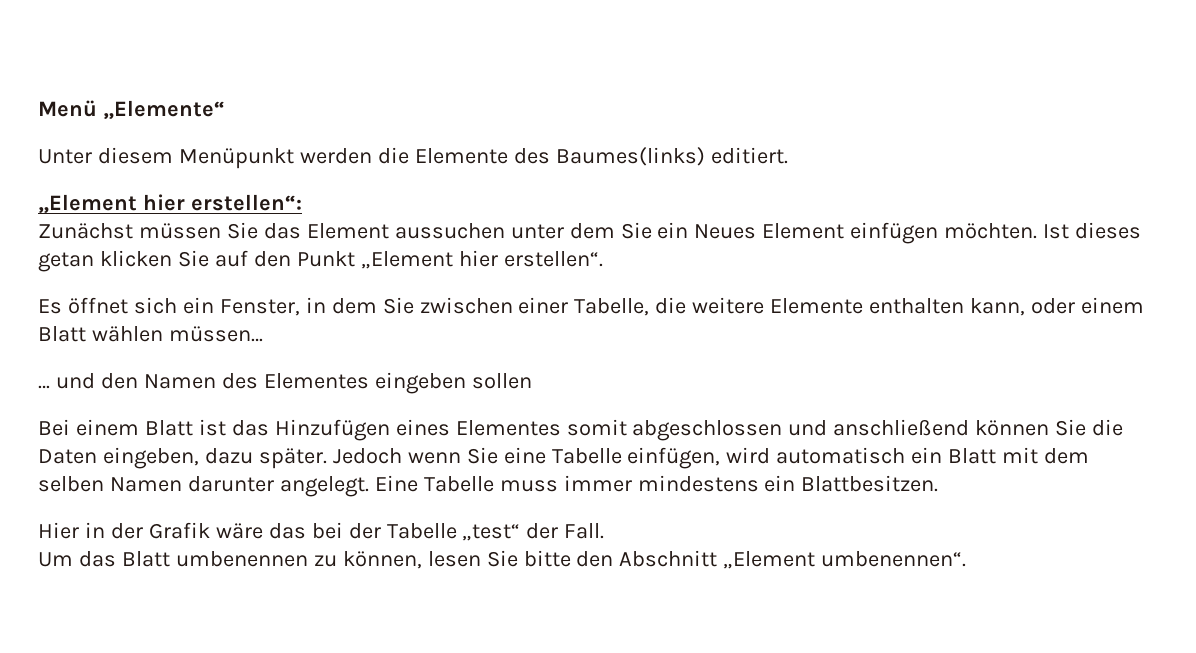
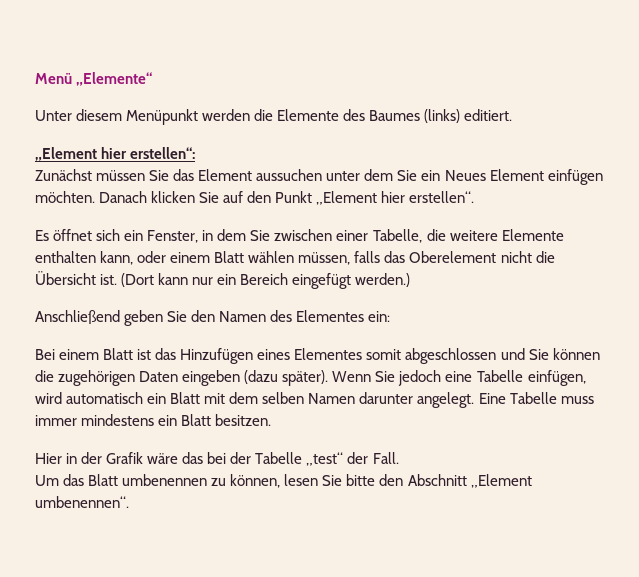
[555,147,705,166] Baumes(links) -> [369,109,461,123] Baumes (links)
[1043,222,1142,239] [38,252,94,272] Ist dieses getan -> [99,191,148,203] Danach
[168,326,263,342] [38,373,95,389] müssen… // … und -> [298,251,555,265] [35,271,411,289] [35,310,188,326] müssen, falls das Oberelement nicht die Übersicht ist. (Dort kann nur ein Bereich eingefügt werden.) // Anschließend geben Sie
[374,372,532,394] eingeben sollen -> [368,311,391,322] ein:
[833,419,1124,436] [38,447,498,469] anschließend können Sie die Daten eingeben, dazu später. Jedoch wenn Sie -> [528,348,600,360] [35,370,442,386] Sie können die zugehörigen Daten eingeben (dazu später). Wenn Sie jedoch
[801,475,939,492] Blattbesitzen. -> [181,414,272,426] Blatt besitzen.

